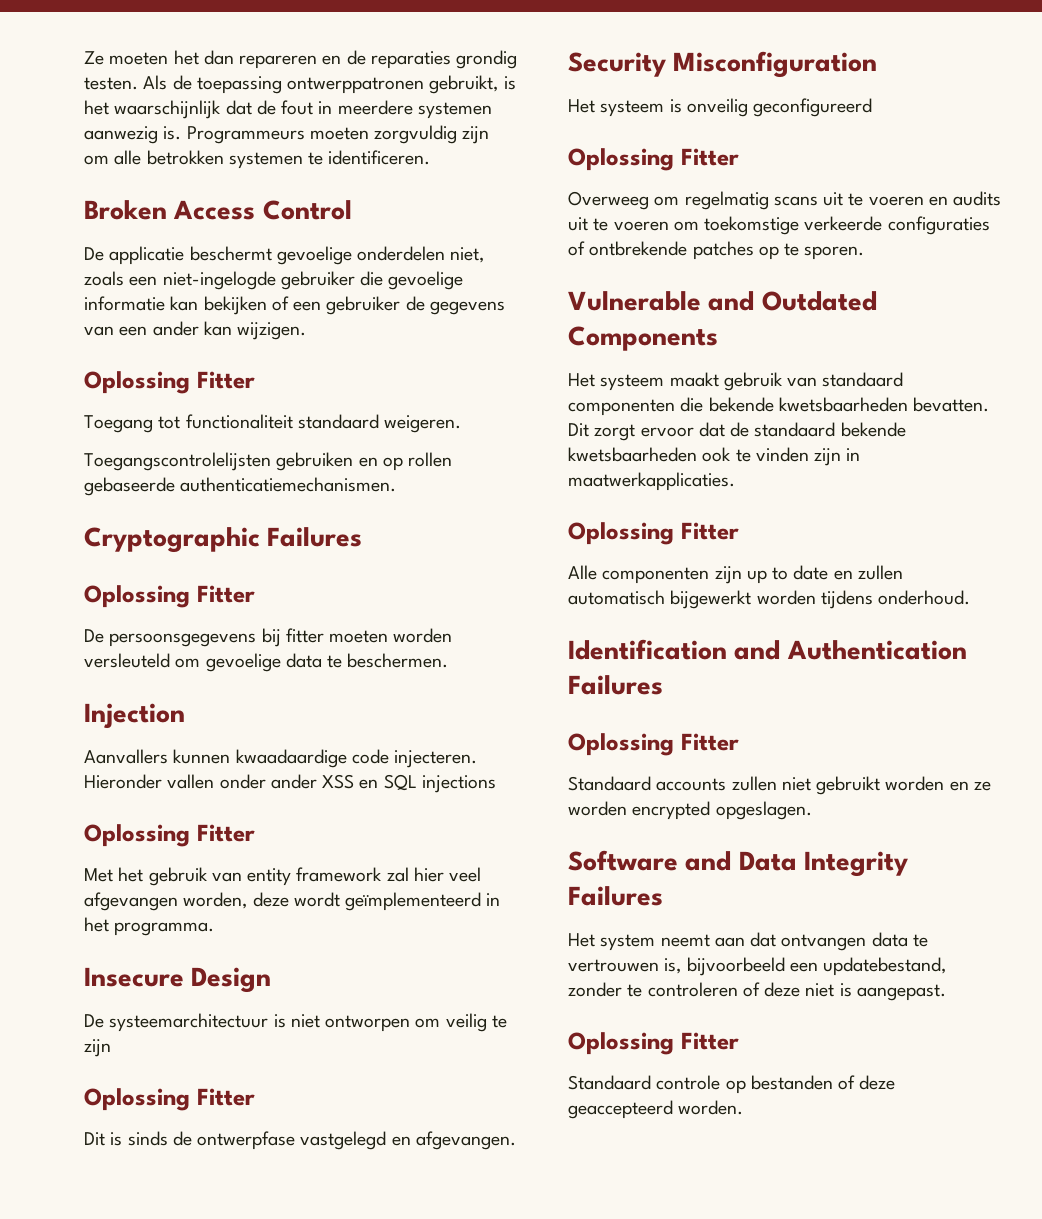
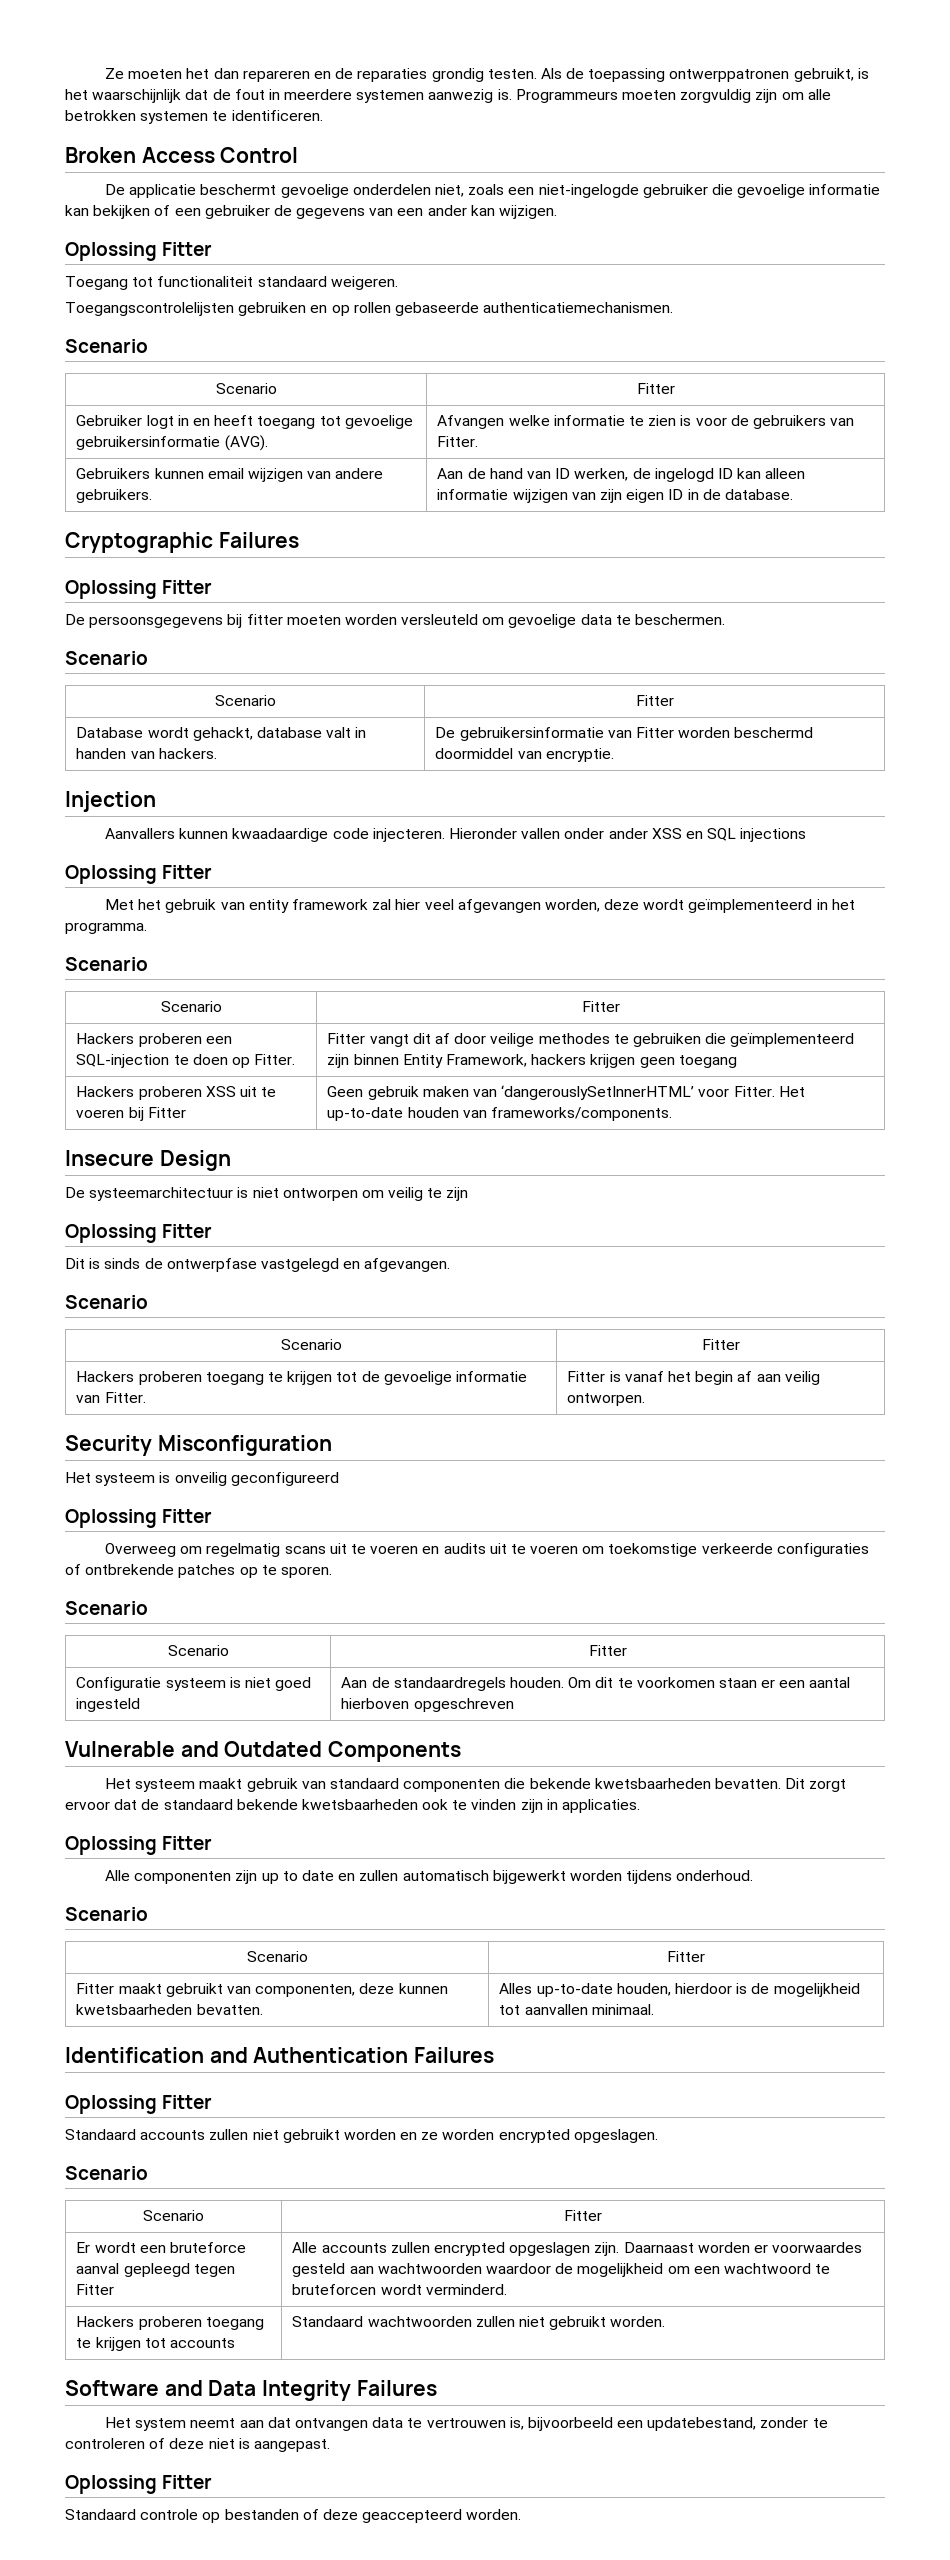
(397, 484) none -> [65,339,148,353] [215,383,277,394] [636,383,675,394] [76,415,413,429] [76,435,268,451] [437,415,855,429] [437,436,479,447] [76,468,384,482] [76,489,153,503] [437,468,806,482] [437,489,793,503] // Scenario // Scenario | Fitter // Gebruiker logt in en heeft toegang tot gevoelige gebruikersinformatie (AVG). | Afvangen welke informatie te zien is voor de gebruikers van Fitter. // Gebruikers kunnen email wijzigen van andere gebruikers. | Aan de hand van ID werken, de ingelogd ID kan alleen informatie wijzigen van zijn eigen ID in de database.
(449, 660) none -> [65,651,148,665] [214,695,276,706] [635,695,674,706] [76,727,367,741] [76,748,217,759] [435,727,814,741] [435,748,614,762] // Scenario // Scenario | Fitter // Database wordt gehackt, database valt in handen van hackers. | De gebruikersinformatie van Fitter worden beschermd doormiddel van encryptie.
(215, 929) none -> [65,957,148,971] [160,1001,222,1012] [581,1001,620,1012] [76,1033,232,1047] [76,1054,296,1068] [327,1033,855,1047] [327,1054,737,1068] [76,1086,277,1100] [76,1107,186,1121] [327,1085,805,1100] [327,1107,673,1121] // Scenario // Scenario | Fitter // Hackers proberen een SQL-injection te doen op Fitter. | Fitter vangt dit af door veilige methodes te gebruiken die geïmplementeerd zijn binnen Entity Framework, hackers krijgen geen toegang // Hackers proberen XSS uit te voeren bij Fitter | Geen gebruik maken van ‘dangerouslySetInnerHTML’ voor Fitter. Het up-to-date houden van frameworks/components.
(516, 1140) none -> [65,1295,148,1309] [280,1339,342,1350] [701,1339,740,1350] [76,1371,527,1385] [76,1392,146,1403] [567,1371,820,1385] [567,1393,646,1406] // Scenario // Scenario | Fitter // Hackers proberen toegang te krijgen tot de gevoelige informatie van Fitter. | Fitter is vanaf het begin af aan veilig ontworpen.
(865, 253) none -> [65,1601,148,1615] [167,1645,229,1656] [588,1645,627,1656] [76,1677,312,1691] [76,1698,141,1712] [341,1677,851,1691] [341,1698,514,1712] // Scenario // Scenario | Fitter // Configuratie systeem is niet goed ingesteld | Aan de standaardregels houden. Om dit te voorkomen staan er een aantal hierboven opgeschreven
[568,472,735,491] maatwerkapplicaties. -> [562,1799,641,1813] applicaties.
(971, 597) none -> [65,1907,148,1921] [246,1951,308,1962] [667,1951,706,1962] [76,1983,448,1997] [76,2004,263,2015] [499,1983,860,1997] [499,2004,654,2015] // Scenario // Scenario | Fitter // Fitter maakt gebruikt van componenten, deze kunnen kwetsbaarheden bevatten. | Alles up-to-date houden, hierdoor is de mogelijkheid tot aanvallen minimaal.
(812, 810) none -> [65,2166,148,2180] [143,2210,204,2221] [564,2210,602,2221] [76,2242,247,2253] [76,2263,235,2277] [76,2284,115,2295] [292,2242,863,2256] [292,2263,831,2277] [292,2284,507,2295] [76,2316,264,2330] [76,2337,236,2351] [292,2316,666,2330] // Scenario // Scenario | Fitter // Er wordt een bruteforce aanval gepleegd tegen Fitter | Alle accounts zullen encrypted opgeslagen zijn. Daarnaast worden er voorwaardes gesteld aan wachtwoorden waardoor de mogelijkheid om een wachtwoord te bruteforcen wordt verminderd. // Hackers proberen toegang te krijgen tot accounts | Standaard wachtwoorden zullen niet gebruikt worden.

